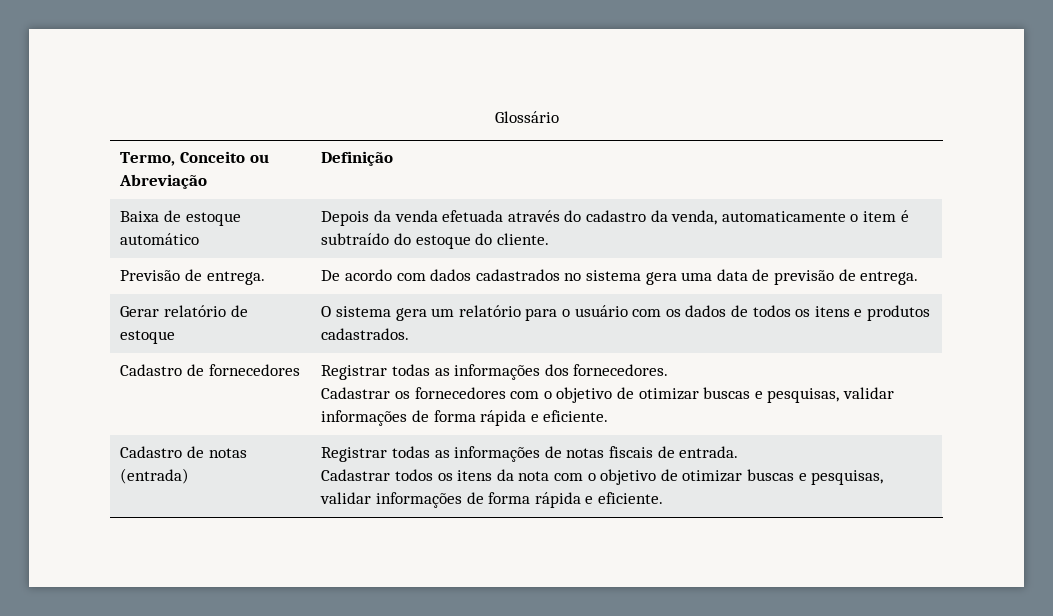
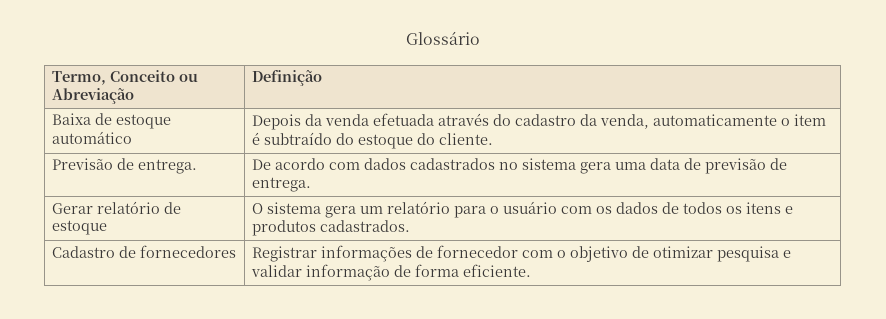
[392,364,669,380] [321,387,894,403] [321,410,609,426] [120,446,247,458] [120,468,190,484] [321,446,739,462] [321,469,884,485] [320,492,594,508] todas as informações dos fornecedores. // Cadastrar os fornecedores com o objetivo de otimizar buscas e pesquisas, validar informações de forma rápida e eficiente. // Cadastro de notas (entrada) | Registrar todas as informações de notas fiscais de entrada. // Cadastrar todos os itens da nota com o objetivo de otimizar buscas e pesquisas, validar informações de forma rápida e -> [320,245,791,262] [250,264,459,281] informações de fornecedor com o objetivo de otimizar pesquisa e validar informação de forma

